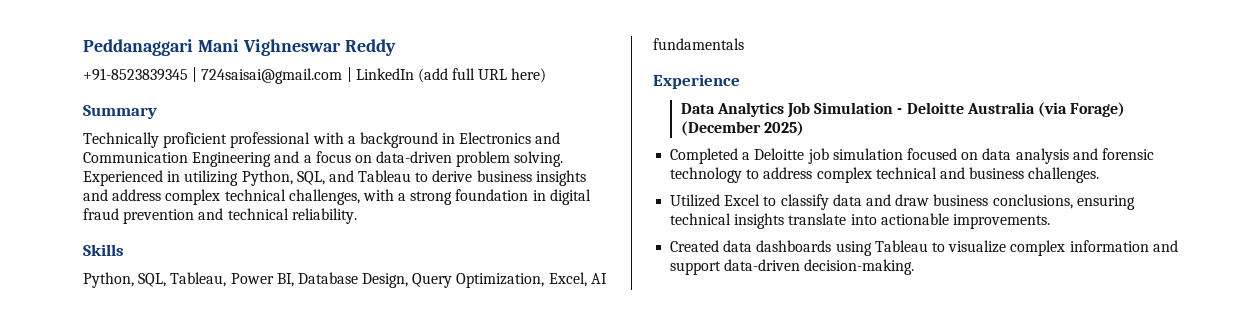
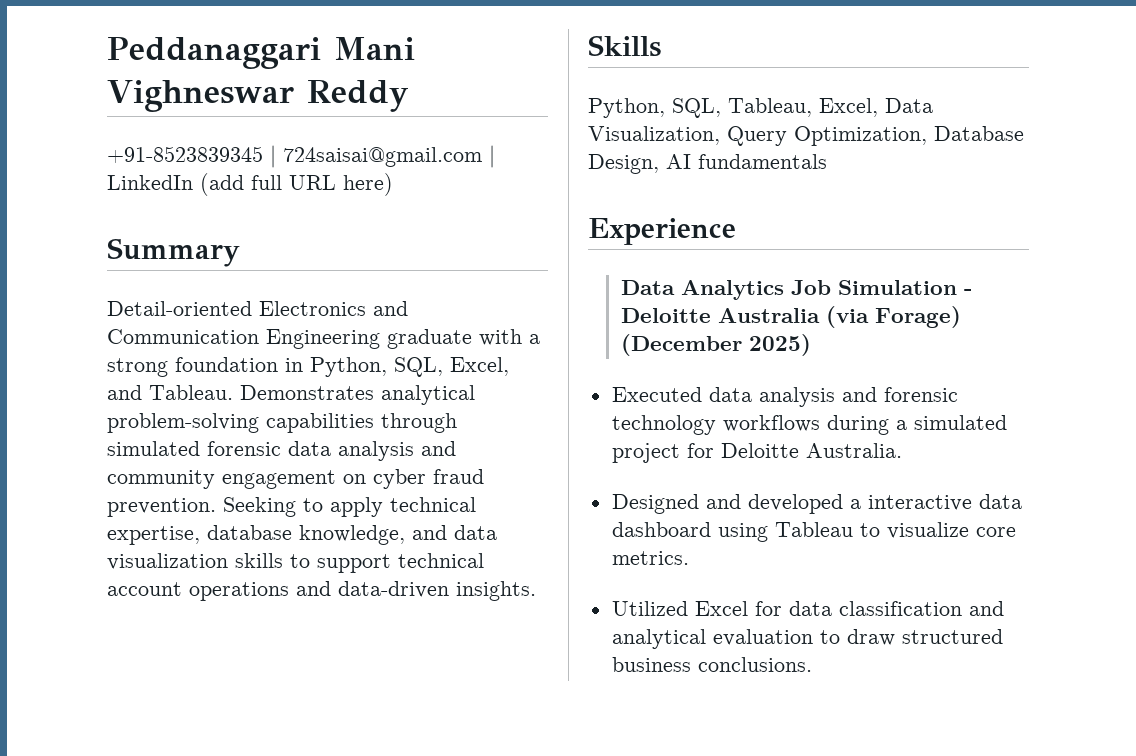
[83,132,561,148] [83,151,564,167] [83,170,586,186] [83,189,360,205] Technically proficient professional with a background in Electronics and Communication Engineering and a focus on data-driven problem solving. Experienced in utilizing Python, SQL, and Tableau to derive business insights and address complex technical challenges, -> [107,301,408,316] [107,329,472,349] Detail-oriented Electronics and Communication Engineering graduate
[549,189,591,205] [83,208,357,224] [83,244,124,256] [83,272,587,288] digital fraud prevention and technical reliability. // Skills // Python, SQL, Tableau, Power BI, Database Design, Query Optimization, Excel, -> [310,357,509,377] [107,385,475,405] [107,413,457,433] [107,441,456,461] [107,469,484,489] [107,497,476,517] [107,525,497,545] [107,553,484,573] [107,581,536,601] [588,35,661,57] [588,98,933,118] [588,126,1024,146] [588,154,659,174] Python, SQL, Excel, and Tableau. Demonstrates analytical problem-solving capabilities through simulated forensic data analysis and community engagement on cyber fraud prevention. Seeking to apply technical expertise, database knowledge, and data visualization skills to support technical account operations and data-driven insights. // Skills // Python, SQL, Tableau, Excel, Data Visualization, Query Optimization, Database Design,
[670,148,979,164] Completed a Deloitte job simulation focused on -> [611,387,702,402] Executed
[746,167,1100,183] [670,194,1135,210] [670,213,1050,229] [670,240,1178,256] [670,259,915,275] to address complex technical and business challenges. // Utilized Excel to classify data and draw business conclusions, ensuring technical insights translate into actionable improvements. // Created data dashboards using Tableau to visualize complex information and support data-driven decision-making. -> [722,415,1007,435] [611,443,902,463] [611,494,1022,514] [611,522,1016,542] [611,551,689,565] [611,601,1004,616] [611,629,1003,649] [611,657,812,672] workflows during a simulated project for Deloitte Australia. // Designed and developed a interactive data dashboard using Tableau to visualize core metrics. // Utilized Excel for data classification and analytical evaluation to draw structured business conclusions.

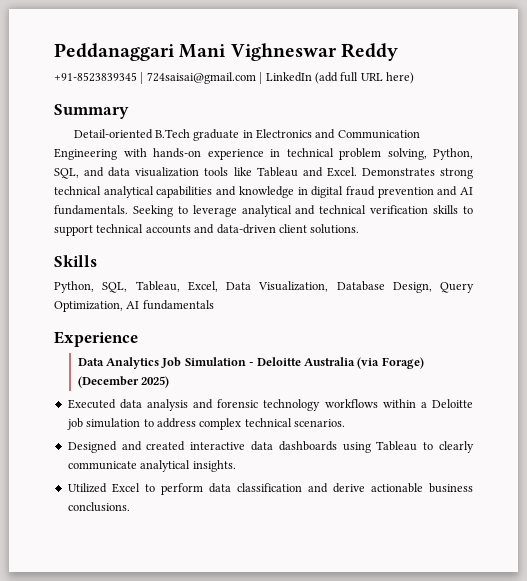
(252, 308) none -> [154,129,253,141] B.Tech graduate in
[387,329,540,349] [107,357,509,377] [107,385,475,405] [107,413,457,433] [107,441,456,461] [107,469,484,489] [107,497,476,517] [107,525,497,545] [107,553,484,573] [107,581,536,601] graduate with a strong foundation in Python, SQL, Excel, and Tableau. Demonstrates analytical problem-solving capabilities through simulated forensic data analysis and community engagement on cyber fraud prevention. Seeking to apply technical expertise, database knowledge, and data visualization skills to support technical account operations and data-driven insights. -> [123,148,473,160] [54,167,474,179] [54,186,473,198] [54,205,474,217] [54,224,360,236] with hands-on experience in technical problem solving, Python, SQL, and data visualization tools like Tableau and Excel. Demonstrates strong technical analytical capabilities and knowledge in digital fraud prevention and AI fundamentals. Seeking to leverage analytical and technical verification skills to support technical accounts and data-driven client solutions.
[727,126,1024,146] [588,154,659,174] Query Optimization, Database Design, -> [336,281,474,293] [54,301,123,312] Database Design, Query Optimization,
[826,415,1007,435] [611,443,902,463] during a simulated project for Deloitte Australia. -> [382,399,474,408] [66,418,345,430] within a Deloitte job simulation to address complex technical scenarios.
[747,494,861,514] developed a -> [146,441,186,451] created
[611,522,711,537] dashboard -> [278,441,337,451] dashboards
[886,522,1016,539] [611,551,689,565] visualize core metrics. -> [438,441,474,453] [67,460,236,472] clearly communicate analytical insights.
[754,601,782,616] for -> [144,483,203,495] to perform
[611,629,1003,649] analytical evaluation to draw structured -> [332,483,423,493] derive actionable

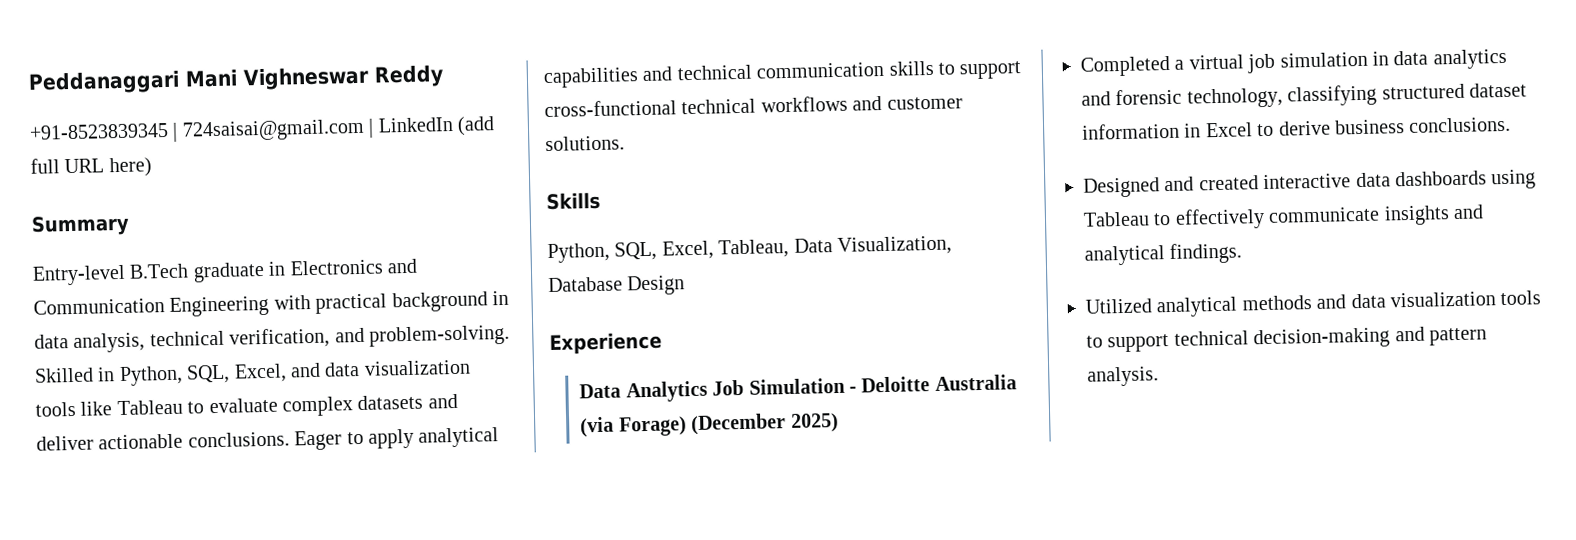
[73,129,153,139] Detail-oriented -> [32,264,126,286] Entry-level
[153,148,473,160] [54,168,79,179] hands-on experience in technical problem solving, Python, SQL, -> [315,290,509,314] [34,324,510,353] [34,363,287,387] practical background in data analysis, technical verification, and problem-solving. Skilled in Python, SQL, Excel,
[302,167,474,179] [54,186,473,198] [54,205,474,217] [54,224,307,236] and Excel. Demonstrates strong technical analytical capabilities and knowledge in digital fraud prevention and AI fundamentals. Seeking to leverage analytical and technical verification skills to support technical accounts and data-driven client -> [187,393,458,417] [36,427,500,451] [543,60,1023,89] [544,95,963,118] to evaluate complex datasets and deliver actionable conclusions. Eager to apply analytical capabilities and technical communication skills to support cross-functional technical workflows and customer
[135,281,218,292] Tableau, Excel, -> [661,238,790,260] Excel, Tableau,
[392,282,474,293] [54,300,214,312] Design, Query Optimization, AI fundamentals -> [627,275,686,296] Design
[67,399,474,411] [66,418,345,430] Executed data analysis and forensic technology workflows within a Deloitte job simulation to address complex technical scenarios. -> [1080,48,1507,77] [1081,82,1527,109] [1082,116,1512,140] Completed a virtual job simulation in data analytics and forensic technology, classifying structured dataset information in Excel to derive business conclusions.
[438,441,474,453] [67,460,236,472] [67,483,473,495] [67,502,130,512] clearly communicate analytical insights. // Utilized Excel to perform data classification and derive actionable business conclusions. -> [1174,204,1484,230] [1084,242,1243,266] [1085,290,1542,318] [1086,326,1487,353] [1087,366,1159,387] effectively communicate insights and analytical findings. // Utilized analytical methods and data visualization tools to support technical decision-making and pattern analysis.

